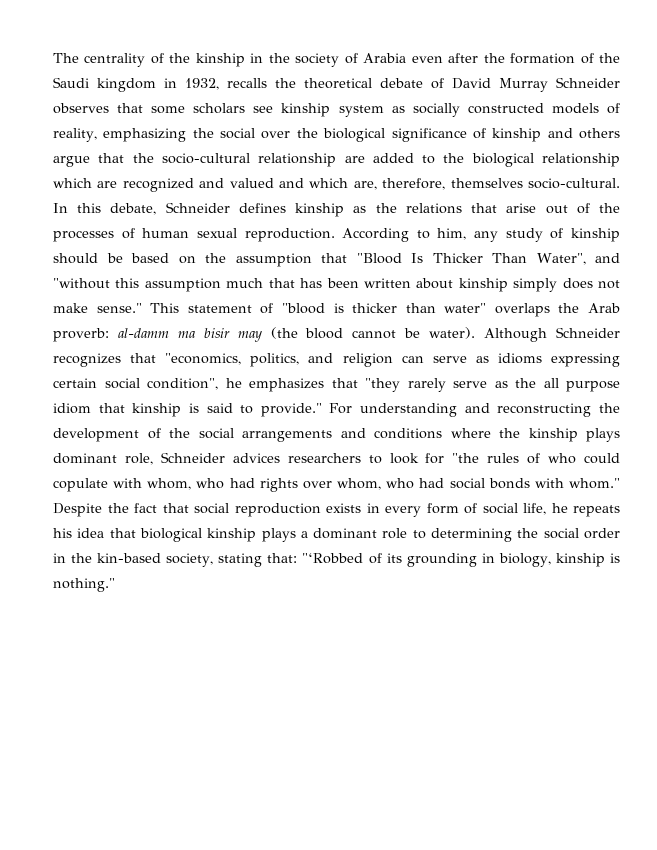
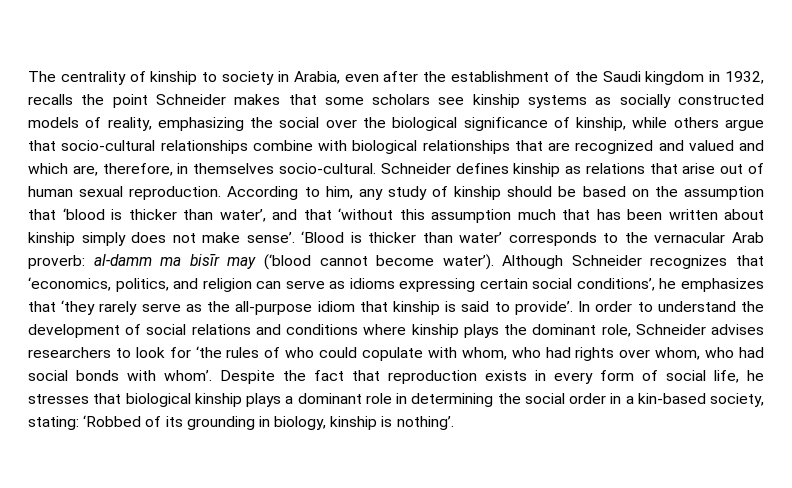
[169,53,407,67] the kinship in the society of Arabia -> [150,71,340,85] kinship to society in Arabia,
[510,53,576,64] formation -> [451,71,550,82] establishment
[304,77,620,92] [53,103,109,114] theoretical debate of David Murray Schneider observes -> [112,94,281,108] point Schneider makes
[338,105,384,117] system -> [528,95,588,108] systems
[492,128,573,142] kinship and -> [576,117,668,131] kinship, while
[132,153,620,167] [53,178,92,188] the socio-cultural relationship are added to the biological relationship which -> [61,140,543,154] socio-cultural relationships combine with biological relationships that
(446, 184) none -> [177,163,189,174] in
[53,203,157,215] In this debate, -> (376, 168) none
[375,203,397,213] the -> (582, 170) none
[599,203,620,213] [53,228,135,242] the processes of -> (765, 168) none
[356,253,620,265] [53,278,110,289] "Blood Is Thicker Than Water", and "without -> [62,208,393,222] ‘blood is thicker than water’, and that ‘without
[96,303,620,317] [53,327,476,342] sense." This statement of "blood is thicker than water" overlaps the Arab proverb: al-damm ma bisir may (the blood cannot be water). -> [246,231,764,246] [28,254,494,270] sense’. ‘Blood is thicker than water’ corresponds to the vernacular Arab proverb: al-damm ma bisīr may (‘blood cannot become water’).
[165,353,242,365] "economics, -> [28,277,111,291] ‘economics,
[147,378,218,390] condition", -> [576,278,655,291] conditions’,
[365,378,400,392] "they -> [61,300,96,315] ‘they
[543,378,620,392] all purpose -> [235,301,313,315] all-purpose
[260,403,620,417] [53,428,332,442] provide." For understanding and reconstructing the development of the social arrangements -> [514,301,764,315] [28,324,251,338] provide’. In order to understand the development of social relations
[499,428,620,442] the kinship plays -> [411,324,528,338] kinship plays the
[232,453,280,463] advices -> [711,324,765,335] advises
[452,453,480,463] "the -> [195,346,222,358] ‘the
[568,478,620,489] whom." -> [164,370,212,381] whom’.
[194,503,229,514] social -> (380, 375) none
[573,505,620,517] [53,528,105,538] repeats his idea -> [28,394,89,404] stresses
[412,530,426,539] to -> [396,393,407,404] in
[71,553,93,563] the -> [625,396,634,404] a
[218,553,364,567] stating that: "‘Robbed -> [28,415,142,430] stating: ‘Robbed
[53,578,115,592] nothing." -> [396,416,454,430] nothing’.

